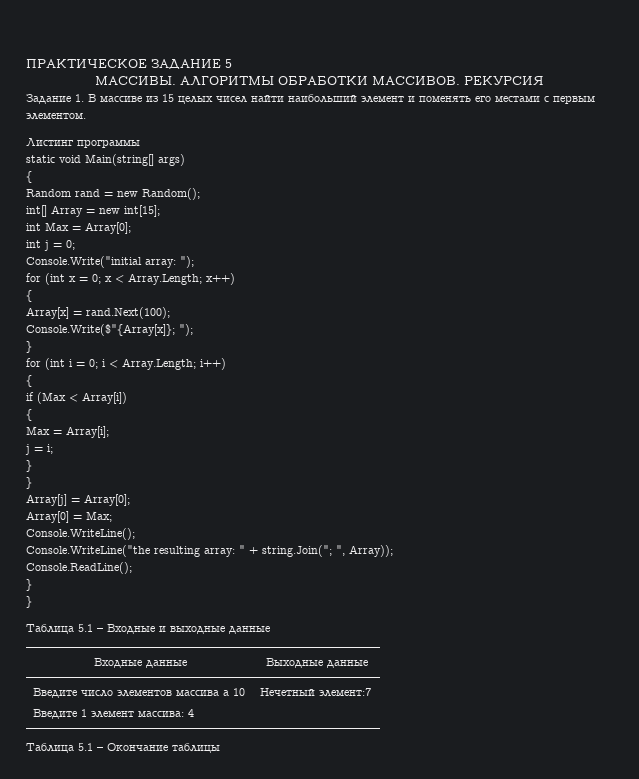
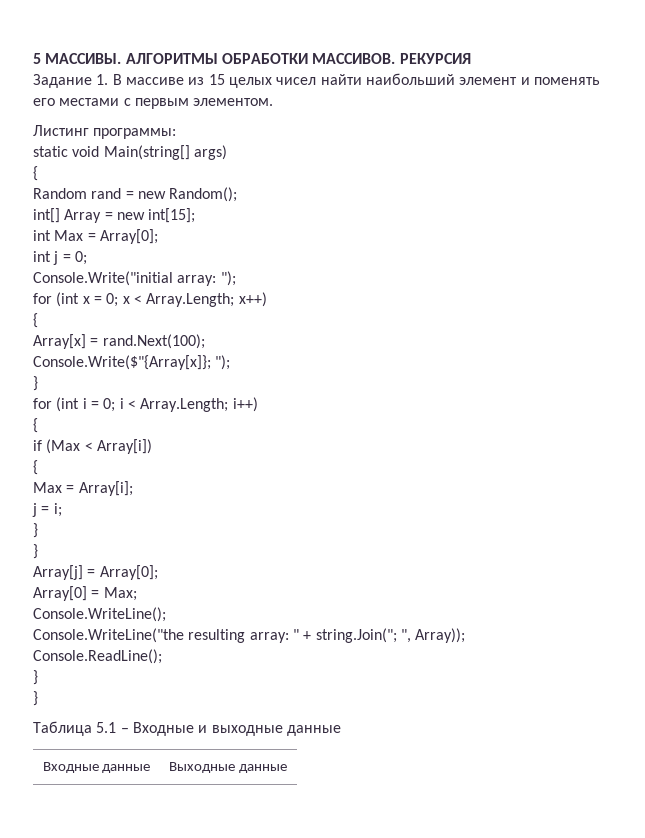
[26,59,221,69] ПРАКТИЧЕСКОЕ ЗАДАНИЕ -> (33, 58) none
(232, 63) // -> (41, 58) none
[77,139,140,148] программы -> [93,128,177,139] программы:
[33,688,246,698] [33,709,195,719] [260,688,372,697] [26,743,220,753] // Введите число элементов массива a 10 // Введите 1 элемент массива: 4 | Нечетный элемент:7 // Таблица 5.1 – Окончание таблицы -> (287, 768) none

